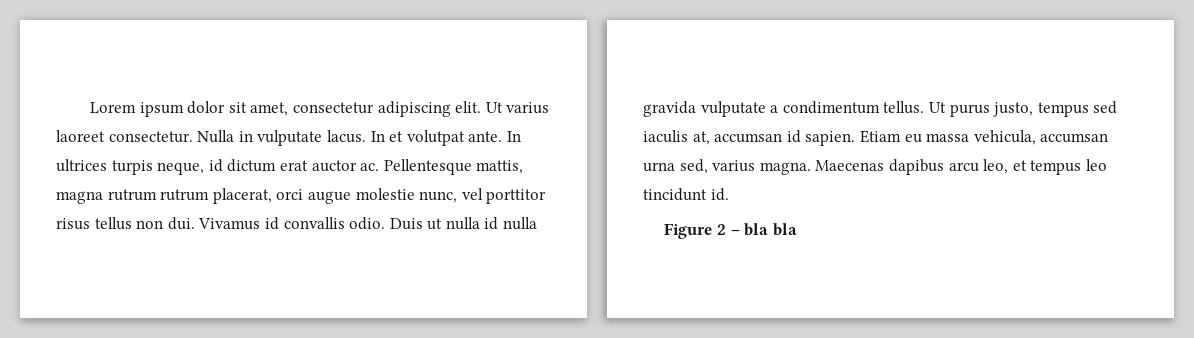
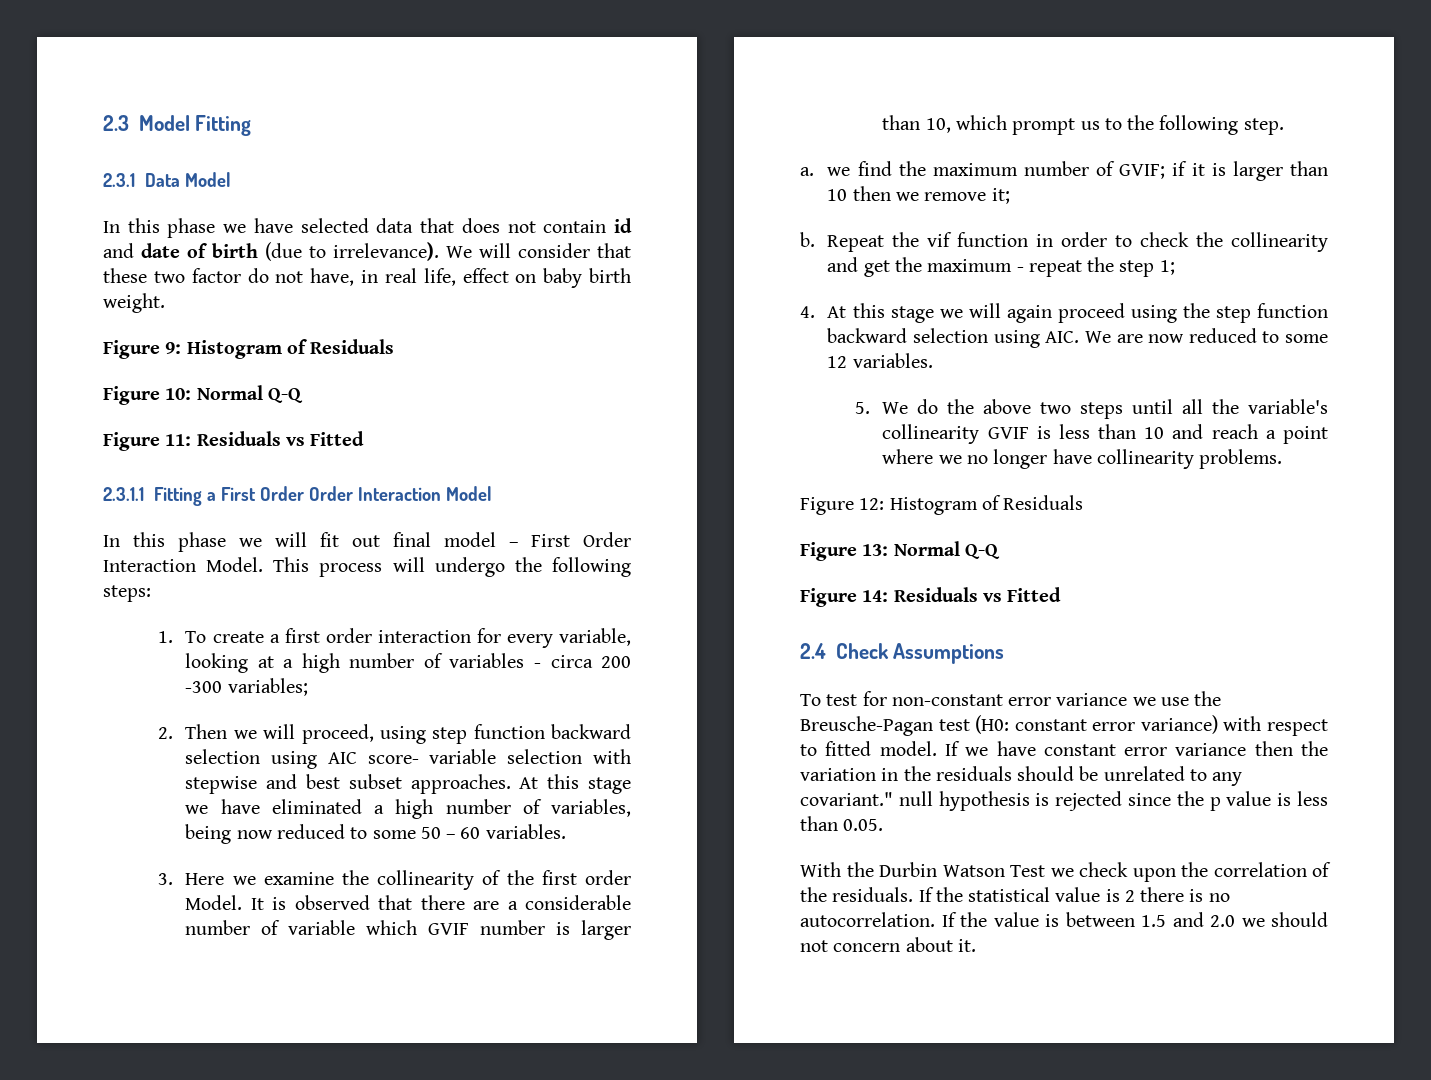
[90,101,550,117] [56,130,521,146] [56,159,524,175] [56,188,547,204] [56,217,538,230] [643,101,1118,117] [643,130,1109,146] [643,159,1107,175] [643,188,729,201] [664,223,797,239] Lorem ipsum dolor sit amet, consectetur adipiscing elit. Ut varius laoreet consectetur. Nulla in vulputate lacus. In et volutpat ante. In ultrices turpis neque, id dictum erat auctor ac. Pellentesque mattis, magna rutrum rutrum placerat, orci augue molestie nunc, vel porttitor risus tellus non dui. Vivamus id convallis odio. Duis ut nulla id nulla gravida vulputate a condimentum tellus. Ut purus justo, tempus sed iaculis at, accumsan id sapien. Etiam eu massa vehicula, accumsan urna sed, varius magna. Maecenas dapibus arcu leo, et tempus leo tincidunt id. // Figure 2 – bla bla -> [103,115,252,136] [103,172,231,187] [103,218,633,238] [103,242,631,261] [103,268,631,288] [103,293,165,313] [103,339,395,359] [103,385,303,405] [103,431,365,451] [103,486,492,506] [103,532,631,552] [103,557,632,577] [103,585,151,602] [157,628,631,648] [185,653,631,673] [185,678,308,696] [157,724,631,744] [185,749,631,769] [185,774,631,794] [185,799,632,819] [185,824,566,844] [157,870,631,890] [185,895,631,910] [185,920,631,940] [882,115,1284,135] [800,161,1328,181] [827,186,1010,204] [800,232,1328,252] [827,257,1175,277] [800,303,1328,323] [827,328,1328,348] [827,353,933,368] [854,399,1328,419] [882,424,1328,444] [882,449,1283,469] [800,495,1084,515] [800,541,1000,561] [800,587,1062,607] [800,643,1005,664] [800,691,1222,706] [800,715,1328,736] [800,741,1328,756] [800,766,1243,786] [800,791,1328,811] [800,816,884,831] [800,862,1331,882] [800,887,1230,902] [800,912,1328,927] [800,937,976,952] 2.3 Model Fitting // 2.3.1 Data Model // In this phase we have selected data that does not contain id and date of birth (due to irrelevance). We will consider that these two factor do not have, in real life, effect on baby birth weight. // Figure 9: Histogram of Residuals // Figure 10: Normal Q-Q // Figure 11: Residuals vs Fitted // 2.3.1.1 Fitting a First Order Order Interaction Model // In this phase we will fit out final model – First Order Interaction Model. This process will undergo the following steps: // 1. To create a first order interaction for every variable, looking at a high number of variables - circa 200 -300 variables; // 2. Then we will proceed, using step function backward selection using AIC score- variable selection with stepwise and best subset approaches. At this stage we have eliminated a high number of variables, being now reduced to some 50 – 60 variables. // 3. Here we examine the collinearity of the first order Model. It is observed that there are a considerable number of variable which GVIF number is larger than 10, which prompt us to the following step. // a. we find the maximum number of GVIF; if it is larger than 10 then we remove it; // b. Repeat the vif function in order to check the collinearity and get the maximum - repeat the step 1; // 4. At this stage we will again proceed using the step function backward selection using AIC. We are now reduced to some 12 variables. // 5. We do the above two steps until all the variable's collinearity GVIF is less than 10 and reach a point where we no longer have collinearity problems. // Figure 12: Histogram of Residuals // Figure 13: Normal Q-Q // Figure 14: Residuals vs Fitted // 2.4 Check Assumptions // To test for non-constant error variance we use the Breusche-Pagan test (H0: constant error variance) with respect to fitted model. If we have constant error variance then the variation in the residuals should be unrelated to any covariant." null hypothesis is rejected since the p value is less than 0.05. // With the Durbin Watson Test we check upon the correlation of the residuals. If the statistical value is 2 there is no autocorrelation. If the value is between 1.5 and 2.0 we should not concern about it.

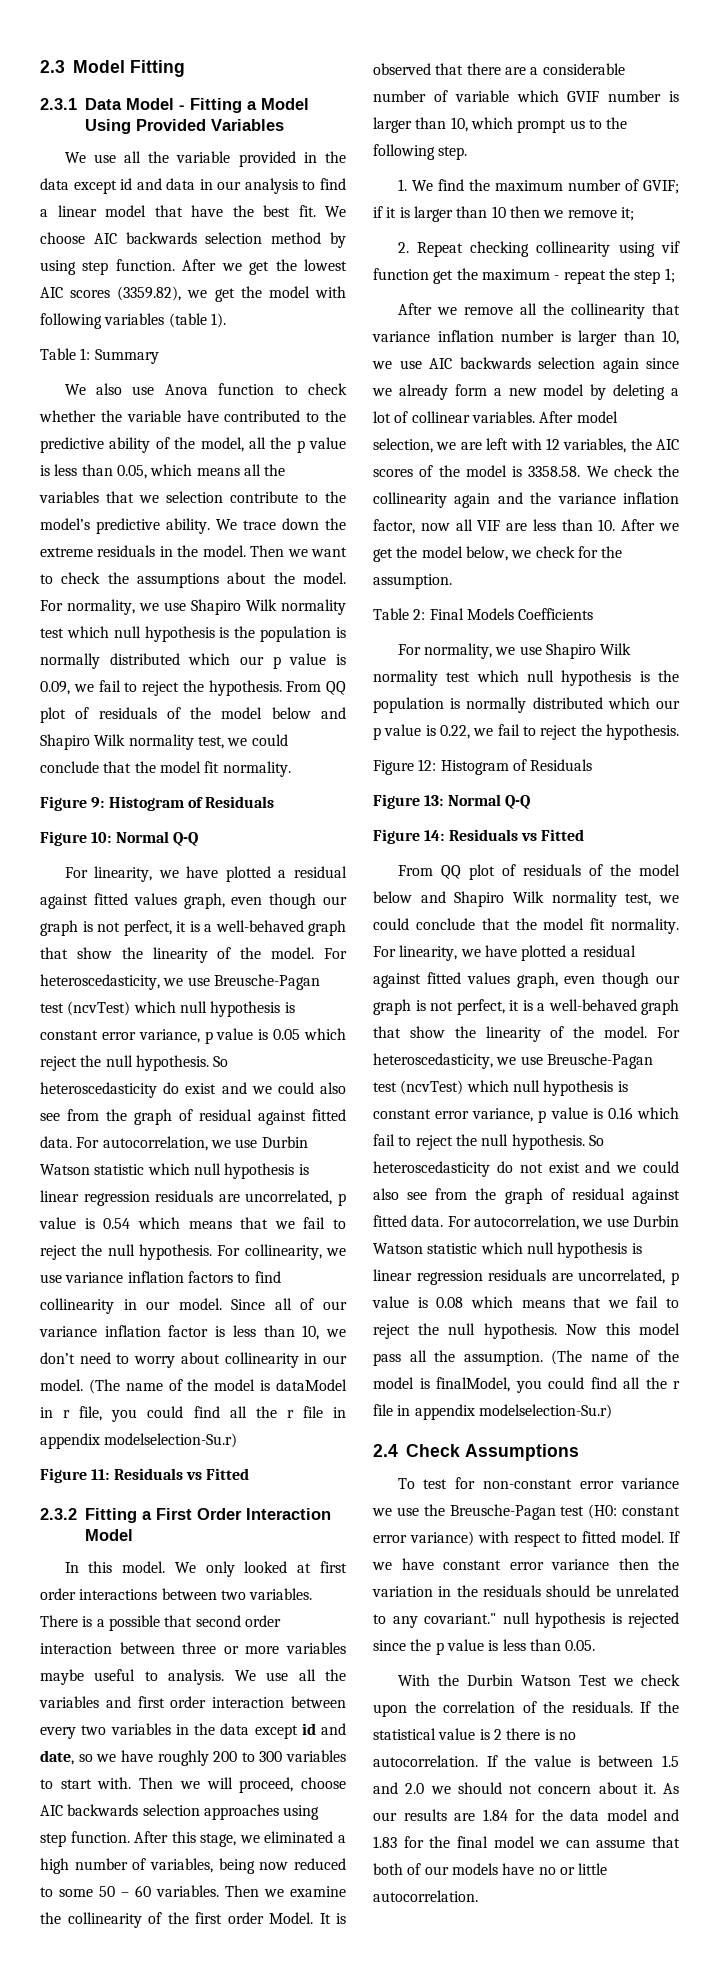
[103,218,633,238] [103,242,631,261] [103,268,631,288] [103,293,165,313] // In this phase we have selected data that does not contain id and date of birth (due to irrelevance). We will consider that these two factor do not have, in real life, effect on baby birth weight. -> [179,98,309,113] [85,119,284,134] [64,151,346,167] [40,178,346,194] [40,205,346,217] [40,232,346,248] [40,259,347,275] [40,286,346,302] [40,313,226,329] [40,348,159,364] [64,383,347,395] [39,410,346,422] [40,437,346,453] [40,464,286,479] [39,491,346,503] [40,518,346,534] [40,545,347,557] [40,572,346,588] [40,599,346,615] [40,626,346,642] [40,653,346,669] [40,680,346,696] [40,707,346,723] [40,734,288,750] [40,761,291,777] - Fitting a Model Using Provided Variables // We use all the variable provided in the data except id and data in our analysis to find a linear model that have the best fit. We choose AIC backwards selection method by using step function. After we get the lowest AIC scores (3359.82), we get the model with following variables (table 1). // Table 1: Summary // We also use Anova function to check whether the variable have contributed to the predictive ability of the model, all the p value is less than 0.05, which means all the variables that we selection contribute to the model’s predictive ability. We trace down the extreme residuals in the model. Then we want to check the assumptions about the model. For normality, we use Shapiro Wilk normality test which null hypothesis is the population is normally distributed which our p value is 0.09, we fail to reject the hypothesis. From QQ plot of residuals of the model below and Shapiro Wilk normality test, we could conclude that the model fit normality.
(303, 395) none -> [64,866,348,882] [40,893,347,909] [40,920,346,936] [40,947,347,963] [40,974,320,990] [40,1001,295,1017] [40,1028,346,1044] [40,1055,229,1071] [40,1082,346,1098] [40,1109,346,1125] [40,1136,308,1151] [40,1163,309,1179] [40,1190,346,1206] [39,1217,346,1229] [40,1244,347,1260] [40,1271,281,1283] [40,1298,347,1314] [39,1325,346,1340] [40,1352,347,1368] [40,1379,347,1394] [40,1406,346,1422] [40,1433,238,1449] // For linearity, we have plotted a residual against fitted values graph, even though our graph is not perfect, it is a well-behaved graph that show the linearity of the model. For heteroscedasticity, we use Breusche-Pagan test (ncvTest) which null hypothesis is constant error variance, p value is 0.05 which reject the null hypothesis. So heteroscedasticity do exist and we could also see from the graph of residual against fitted data. For autocorrelation, we use Durbin Watson statistic which null hypothesis is linear regression residuals are uncorrelated, p value is 0.54 which means that we fail to reject the null hypothesis. For collinearity, we use variance inflation factors to find collinearity in our model. Since all of our variance inflation factor is less than 10, we don’t need to worry about collinearity in our model. (The name of the model is dataModel in r file, you could find all the r file in appendix modelselection-Su.r)
[103,487,144,501] 2.3.1.1 -> [40,1508,77,1520] 2.3.2
[308,486,353,501] Order -> (242, 1514) none
[178,532,631,552] [103,557,632,577] [103,585,151,602] [157,628,631,648] [185,653,631,673] [185,678,308,696] [157,724,631,744] [185,749,631,769] [185,774,631,794] [185,799,260,814] phase we will fit out final model – First Order Interaction Model. This process will undergo the following steps: // 1. To create a first order interaction for every variable, looking at a high number of variables - circa 200 -300 variables; // 2. Then we will proceed, using step function backward selection using AIC score- variable selection with stepwise and best subset approaches. At this stage we have -> [122,1561,347,1577] [40,1588,313,1600] [40,1615,281,1631] [40,1642,346,1654] [40,1669,346,1685] [39,1696,346,1708] [40,1723,346,1739] [40,1750,346,1766] [40,1777,346,1793] [40,1804,320,1820] [40,1831,260,1847] model. We only looked at first order interactions between two variables. There is a possible that second order interaction between three or more variables maybe useful to analysis. We use all the variables and first order interaction between every two variables in the data except id and date, so we have roughly 200 to 300 variables to start with. Then we will proceed, choose AIC backwards selection approaches using step function. After this stage, we
[157,873,225,885] // 3. Here -> [225,1885,259,1897] Then
[800,167,851,176] a. we -> [397,179,433,191] 1. We
[800,232,1328,252] [827,257,859,272] b. Repeat the vif function in order to check the collinearity and -> [397,241,680,257] [373,268,429,280] 2. Repeat checking collinearity using vif function
[800,303,1328,323] [827,328,1328,348] [827,353,933,368] [854,399,1328,419] [882,424,1328,444] [882,449,1283,469] 4. At this stage we will again proceed using the step function backward selection using AIC. We are now reduced to some 12 variables. // 5. We do the above two steps until all the variable's collinearity GVIF is less than 10 and reach a point where we no longer have collinearity problems. -> [397,303,680,319] [372,330,679,346] [372,357,679,373] [372,384,679,400] [373,411,618,423] [373,438,679,453] [373,465,679,477] [373,492,679,508] [373,519,679,534] [373,546,623,562] [373,574,452,589] [373,608,594,620] [397,643,632,659] [373,670,679,686] [373,697,680,713] [373,724,679,740] After we remove all the collinearity that variance inflation number is larger than 10, we use AIC backwards selection again since we already form a new model by deleting a lot of collinear variables. After model selection, we are left with 12 variables, the AIC scores of the model is 3358.58. We check the collinearity again and the variance inflation factor, now all VIF are less than 10. After we get the model below, we check for the assumption. // Table 2: Final Models Coefficients // For normality, we use Shapiro Wilk normality test which null hypothesis is the population is normally distributed which our p value is 0.22, we fail to reject the hypothesis.
(1062, 594) none -> [397,864,680,880] [373,891,679,907] [373,918,679,934] [373,945,636,961] [373,972,680,988] [373,999,679,1015] [373,1026,680,1042] [373,1053,653,1069] [373,1080,628,1096] [373,1107,679,1123] [373,1134,604,1150] [373,1161,679,1177] [373,1188,680,1204] [373,1215,679,1230] [373,1242,642,1258] [373,1269,679,1285] [372,1296,679,1308] [373,1323,680,1339] [373,1350,679,1366] [373,1377,680,1393] [373,1404,612,1420] // From QQ plot of residuals of the model below and Shapiro Wilk normality test, we could conclude that the model fit normality. For linearity, we have plotted a residual against fitted values graph, even though our graph is not perfect, it is a well-behaved graph that show the linearity of the model. For heteroscedasticity, we use Breusche-Pagan test (ncvTest) which null hypothesis is constant error variance, p value is 0.16 which fail to reject the null hypothesis. So heteroscedasticity do not exist and we could also see from the graph of residual against fitted data. For autocorrelation, we use Durbin Watson statistic which null hypothesis is linear regression residuals are uncorrelated, p value is 0.08 which means that we fail to reject the null hypothesis. Now this model pass all the assumption. (The name of the model is finalModel, you could find all the r file in appendix modelselection-Su.r)
(976, 945) none -> [663,1783,679,1794] [373,1809,679,1821] [373,1836,680,1848] [373,1863,608,1875] [373,1890,478,1902] As our results are 1.84 for the data model and 1.83 for the final model we can assume that both of our models have no or little autocorrelation.

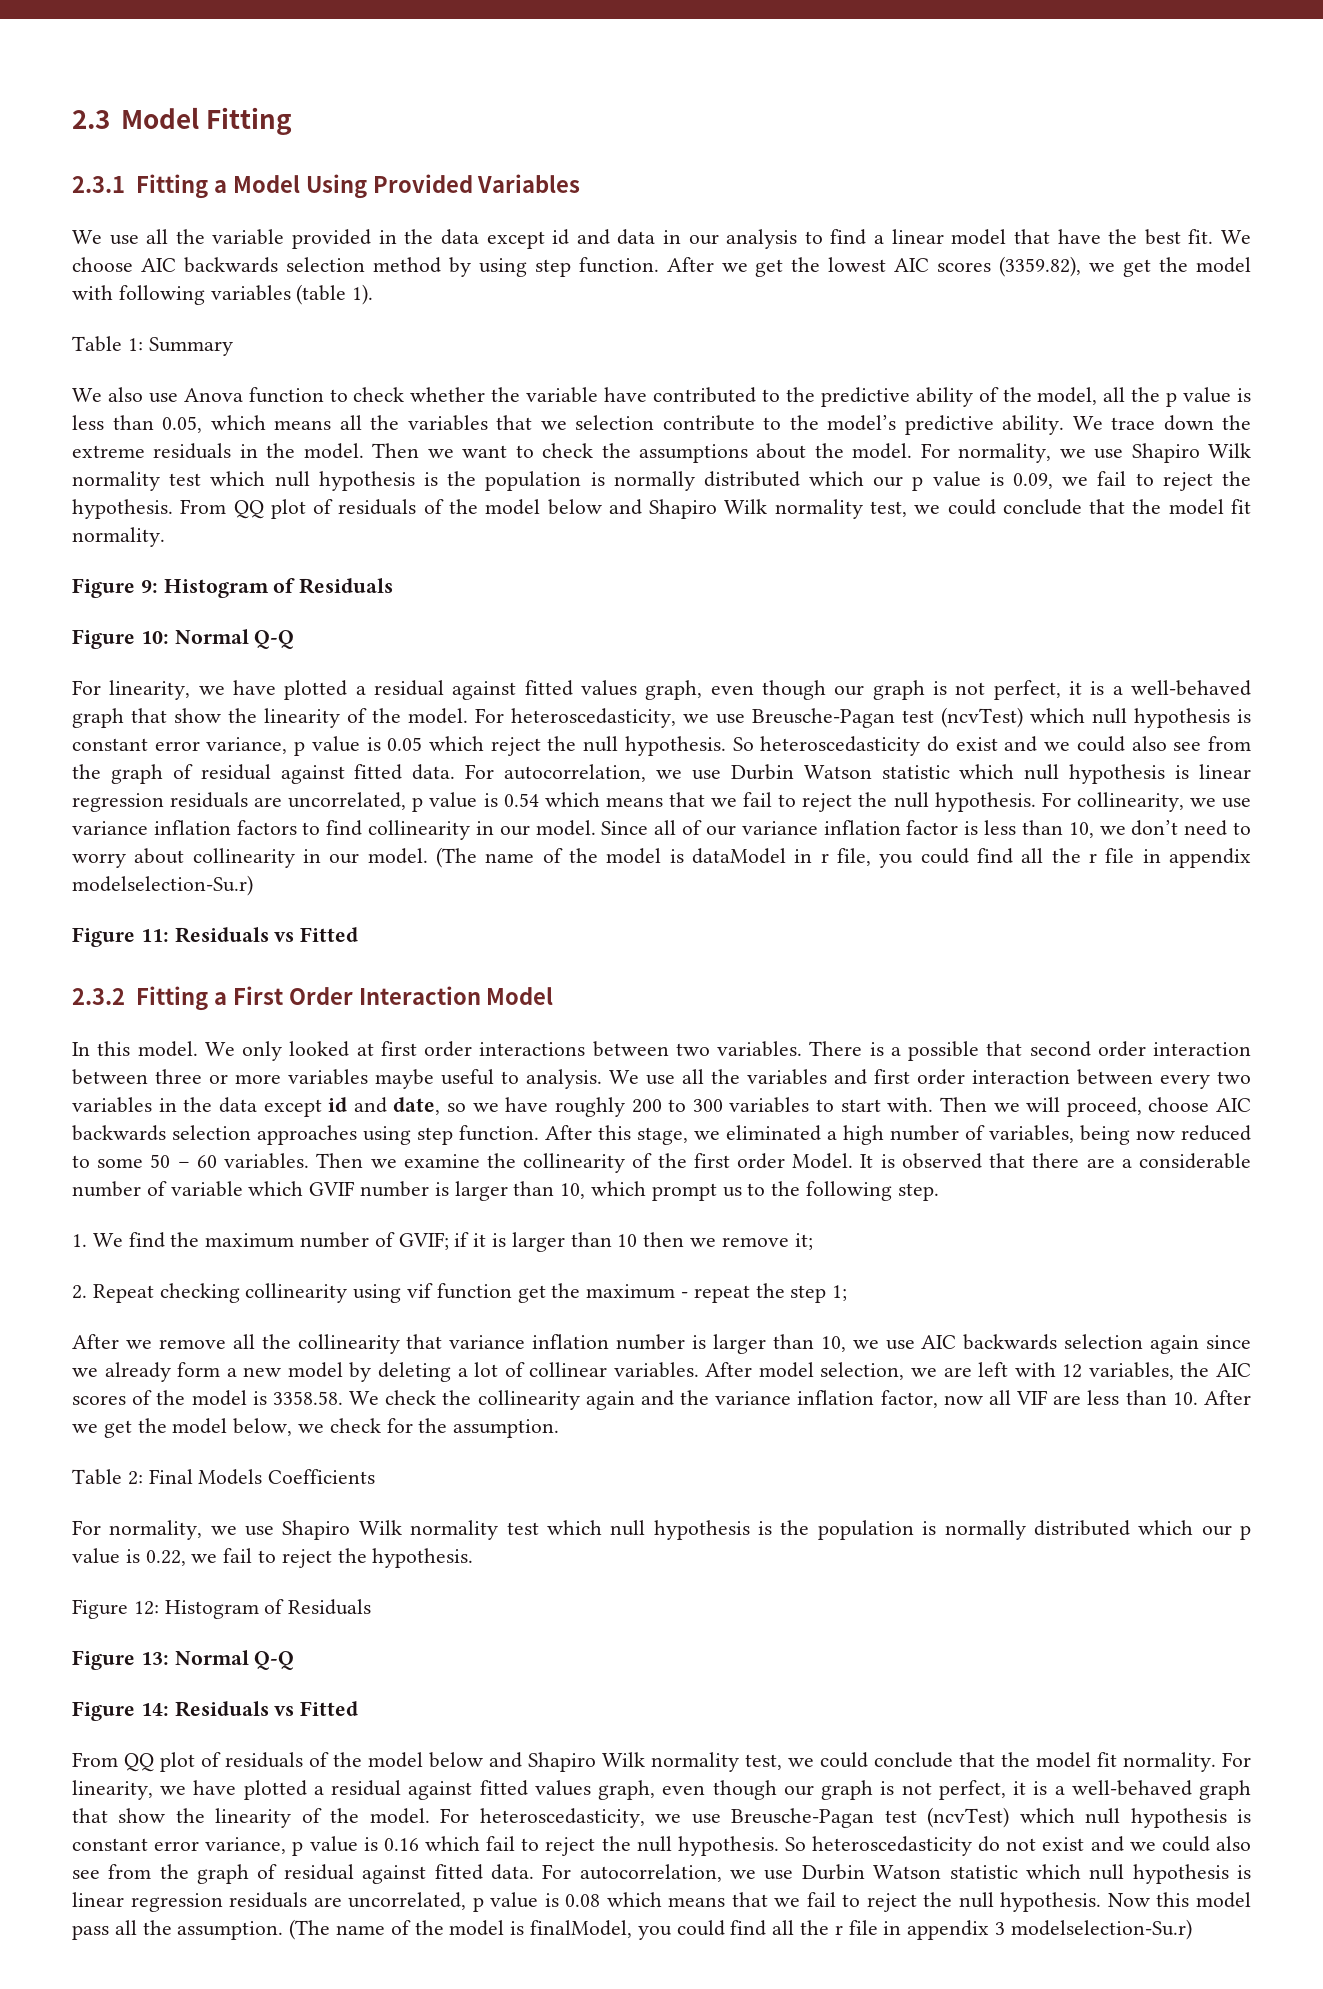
[85,98,185,110] Data Model - -> (125, 184) none
[478,1404,612,1419] [373,1444,579,1461] [397,1477,679,1489] [372,1504,680,1520] [373,1531,680,1547] [372,1558,679,1570] [372,1585,679,1597] [373,1612,679,1628] [373,1639,596,1655] [397,1674,680,1686] [373,1701,679,1717] [373,1728,576,1740] [373,1755,679,1767] [373,1782,679,1794] [373,1809,679,1821] [373,1836,680,1848] [373,1863,608,1875] [373,1890,478,1902] modelselection-Su.r) // 2.4 Check Assumptions // To test for non-constant error variance we use the Breusche-Pagan test (H0: constant error variance) with respect to fitted model. If we have constant error variance then the variation in the residuals should be unrelated to any covariant." null hypothesis is rejected since the p value is less than 0.05. // With the Durbin Watson Test we check upon the correlation of the residuals. If the statistical value is 2 there is no autocorrelation. If the value is between 1.5 and 2.0 we should not concern about it. As our results are 1.84 for the data model and 1.83 for the final model we can assume that both of our models have no or little autocorrelation. -> [995,1919,1192,1940] 3 modelselection-Su.r)

